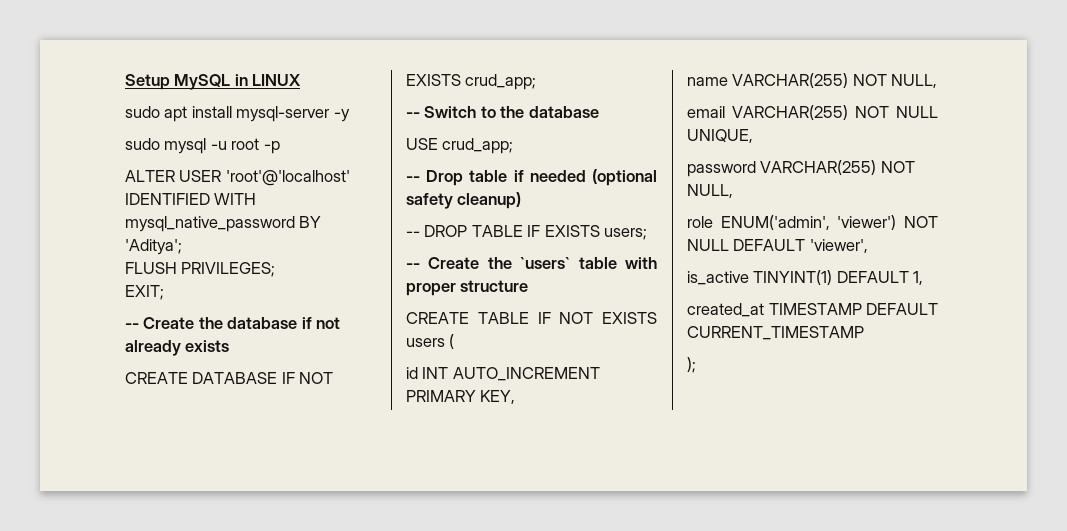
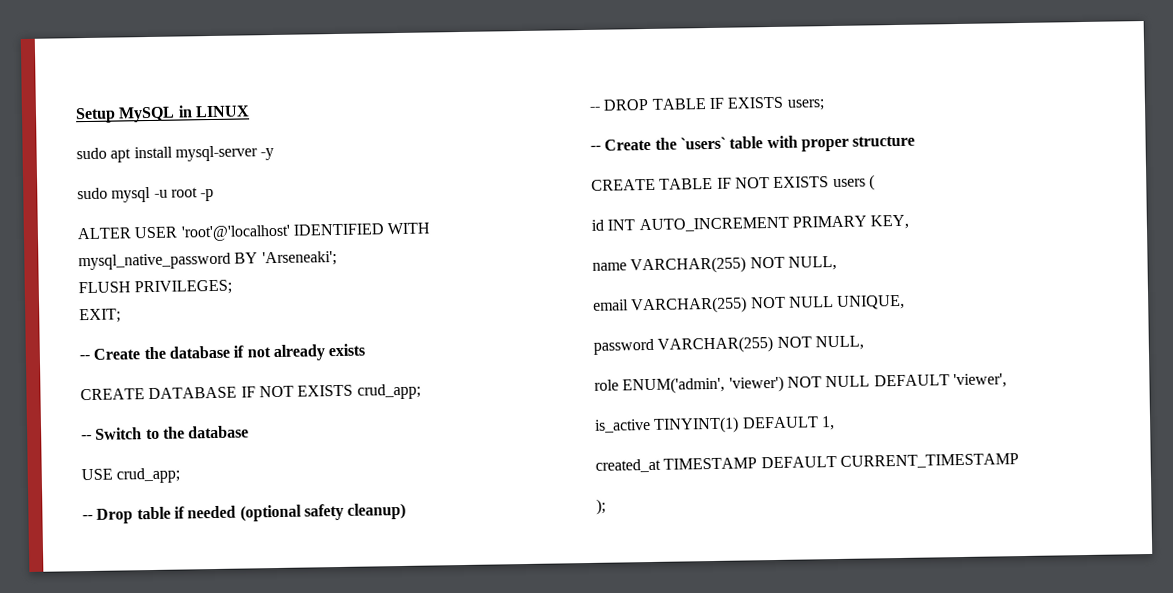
[125,239,182,255] 'Aditya'; -> [261,251,337,267] 'Arseneaki';

